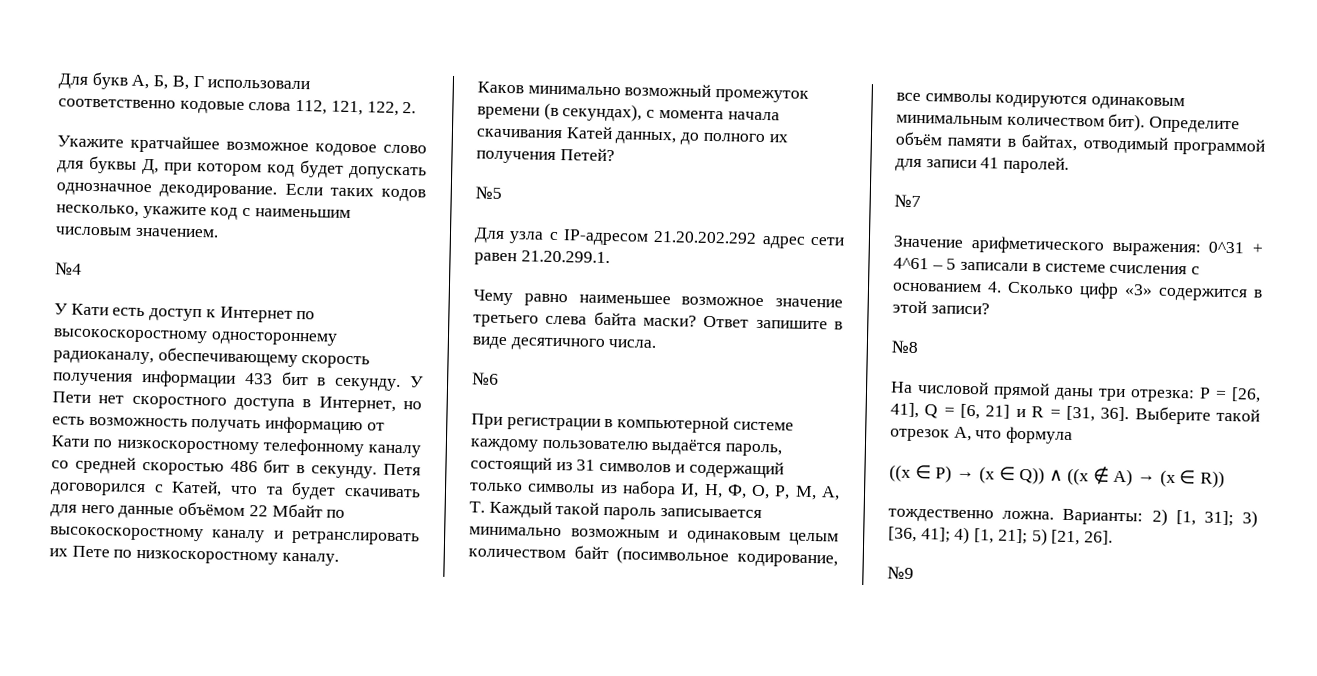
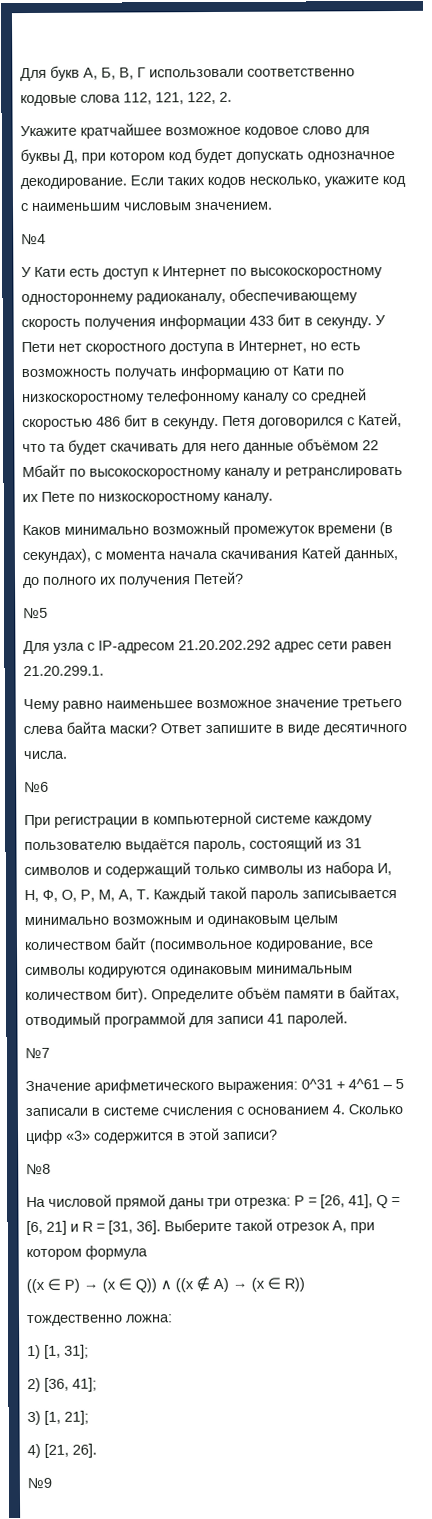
[975,430,1003,439] что -> [350,1222,375,1234] [26,1248,82,1261] при котором
[1002,508,1168,526] ложна. Варианты: 2) -> [126,1314,173,1323] [27,1344,41,1360] ложна: // 1)
[1242,510,1258,528] 3) -> [27,1377,41,1393] // 2)
[954,526,971,545] 4) -> [27,1410,41,1426] // 3)
[1031,528,1048,546] 5) -> [27,1443,41,1459] // 4)

